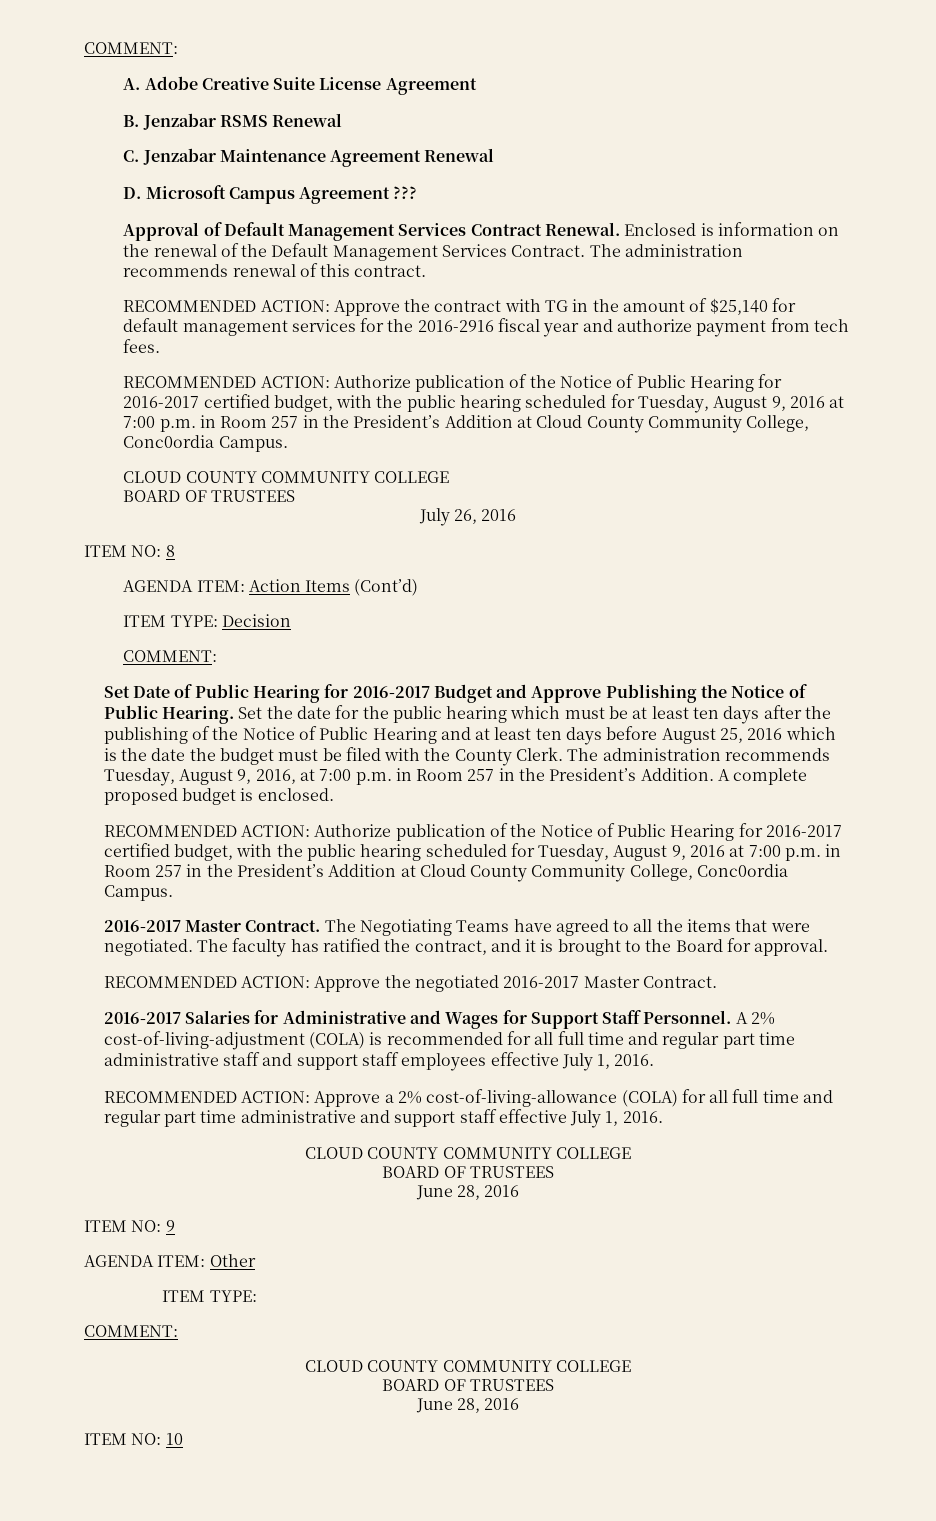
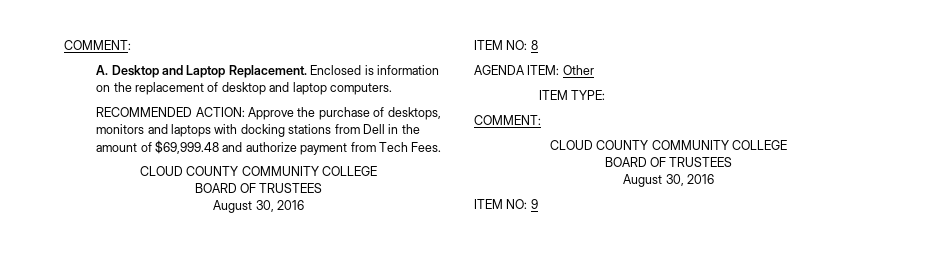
[144,76,477,95] [123,113,343,130] [123,148,495,167] [123,185,418,204] [123,222,621,241] Adobe Creative Suite License Agreement // B. Jenzabar RSMS Renewal // C. Jenzabar Maintenance Agreement Renewal // D. Microsoft Campus Agreement ??? // Approval of Default Management Services Contract Renewal. -> [111,65,307,78] Desktop and Laptop Replacement.
[153,243,744,261] [123,263,427,277] [123,298,797,316] [123,318,850,337] [123,339,161,353] [123,374,783,392] [123,394,845,413] [123,415,810,433] [123,435,288,452] [123,471,450,483] [123,490,295,502] [418,508,477,526] renewal of the Default Management Services Contract. The administration recommends renewal of this contract. // RECOMMENDED ACTION: Approve the contract with TG in the amount of $25,140 for default management services for the 2016-2916 fiscal year and authorize payment from tech fees. // RECOMMENDED ACTION: Authorize publication of the Notice of Public Hearing for 2016-2017 certified budget, with the public hearing scheduled for Tuesday, August 9, 2016 at 7:00 p.m. in Room 257 in the President’s Addition at Cloud County Community College, Conc0ordia Campus. // CLOUD COUNTY COMMUNITY COLLEGE // BOARD OF TRUSTEES // July 26, -> [135,82,392,95] [96,107,441,120] [96,124,420,137] [96,140,442,155] [139,166,378,176] [194,183,323,193] [213,200,274,213] replacement of desktop and laptop computers. // RECOMMENDED ACTION: Approve the purchase of desktops, monitors and laptops with docking stations from Dell in the amount of $69,999.48 and authorize payment from Tech Fees. // CLOUD COUNTY COMMUNITY COLLEGE // BOARD OF TRUSTEES // August 30,
[123,579,419,596] [123,614,291,627] [123,650,218,662] [103,684,807,703] [103,705,832,724] [103,726,836,745] [103,747,831,766] [103,768,808,786] [103,788,334,805] [103,823,843,841] [103,843,842,862] [103,864,789,882] [103,885,173,901] [103,919,810,936] [103,938,829,957] [103,975,717,992] [103,1010,776,1029] [103,1031,796,1050] [103,1052,655,1071] [103,1089,834,1107] [103,1109,663,1128] [305,1147,631,1159] [382,1166,554,1178] [415,1185,520,1200] [84,1220,175,1232] // AGENDA ITEM: Action Items (Cont’d) // ITEM TYPE: Decision // COMMENT: // Set Date of Public Hearing for 2016-2017 Budget and Approve Publishing the Notice of Public Hearing. Set the date for the public hearing which must be at least ten days after the publishing of the Notice of Public Hearing and at least ten days before August 25, 2016 which is the date the budget must be filed with the County Clerk. The administration recommends Tuesday, August 9, 2016, at 7:00 p.m. in Room 257 in the President’s Addition. A complete proposed budget is enclosed. // RECOMMENDED ACTION: Authorize publication of the Notice of Public Hearing for 2016-2017 certified budget, with the public hearing scheduled for Tuesday, August 9, 2016 at 7:00 p.m. in Room 257 in the President’s Addition at Cloud County Community College, Conc0ordia Campus. // 2016-2017 Master Contract. The Negotiating Teams have agreed to all the items that were negotiated. The faculty has ratified the contract, and it is brought to the Board for approval. // RECOMMENDED ACTION: Approve the negotiated 2016-2017 Master Contract. // 2016-2017 Salaries for Administrative and Wages for Support Staff Personnel. A 2% cost-of-living-adjustment (COLA) is recommended for all full time and regular part time administrative staff and support staff employees effective July 1, 2016. // RECOMMENDED ACTION: Approve a 2% cost-of-living-allowance (COLA) for all full time and regular part time administrative and support staff effective July 1, 2016. // CLOUD COUNTY COMMUNITY COLLEGE // BOARD OF TRUSTEES // June 28, 2016 // ITEM NO: 9 -> (538, 45) none
[415,1398,520,1413] [84,1433,183,1445] June 28, 2016 // ITEM NO: 10 -> [623,174,714,187] [474,199,538,209] August 30, 2016 // ITEM NO: 9

